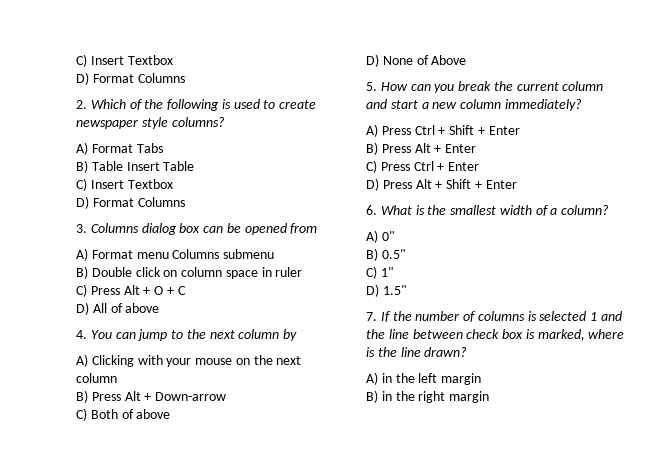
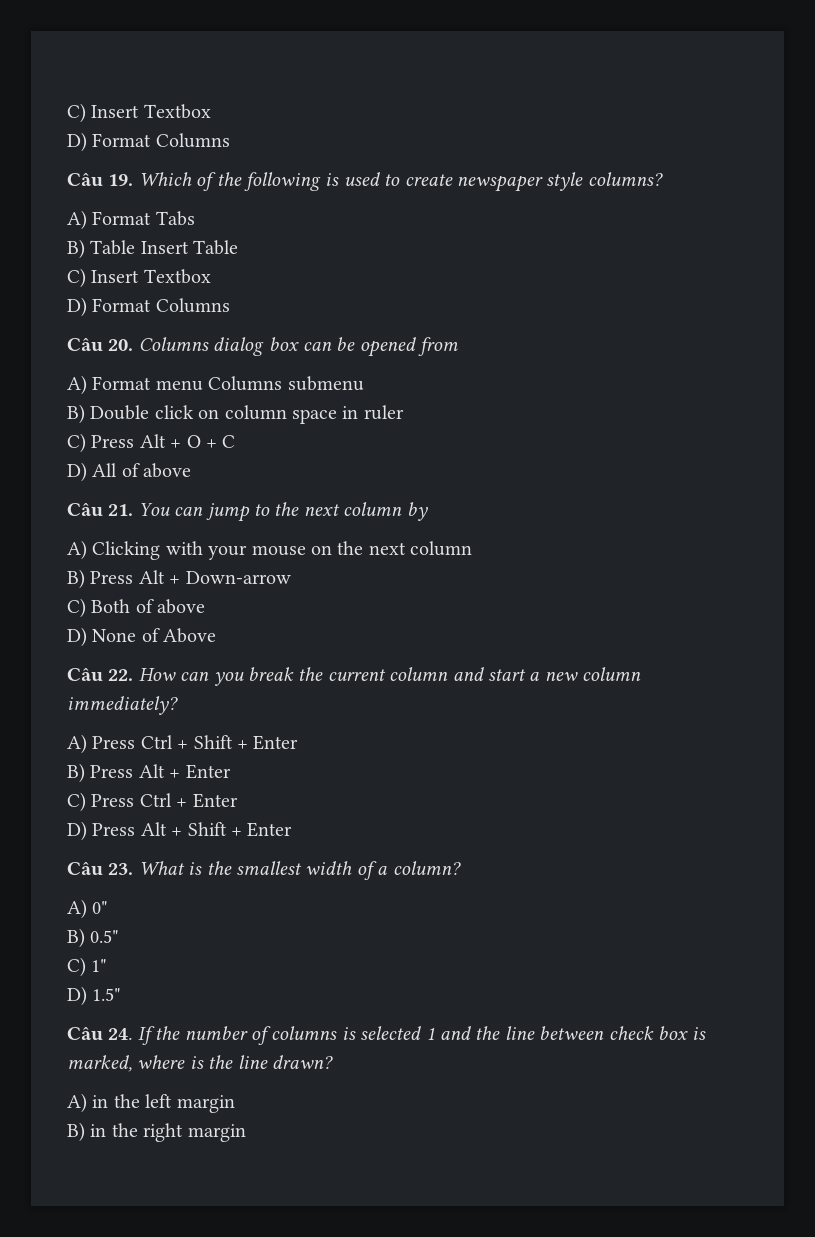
[76,54,173,67] [76,72,185,85] [76,100,87,109] C) Insert Textbox // D) Format Columns // 2. -> [67,103,211,123] [67,132,230,152] [67,173,134,187] C) Insert Textbox // D) Format Columns // Câu 19.
[76,224,87,233] 3. -> [67,338,134,352] Câu 20.
[76,330,87,339] 4. -> [67,503,134,517] Câu 21.
[366,82,377,91] 5. -> [67,668,134,682] Câu 22.
[366,205,377,215] 6. -> [67,862,134,876] Câu 23.
[366,312,377,321] 7. -> [67,1027,133,1041] Câu 24.

